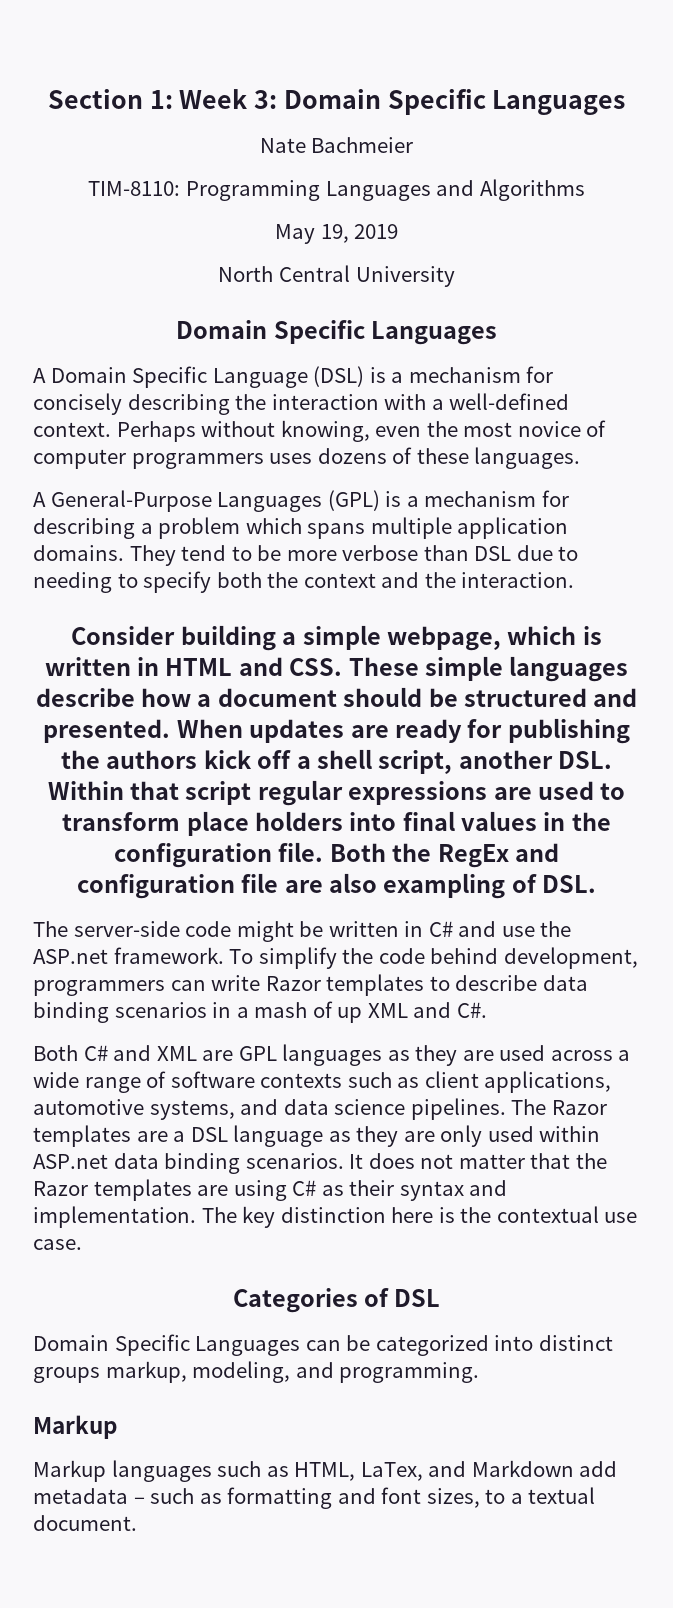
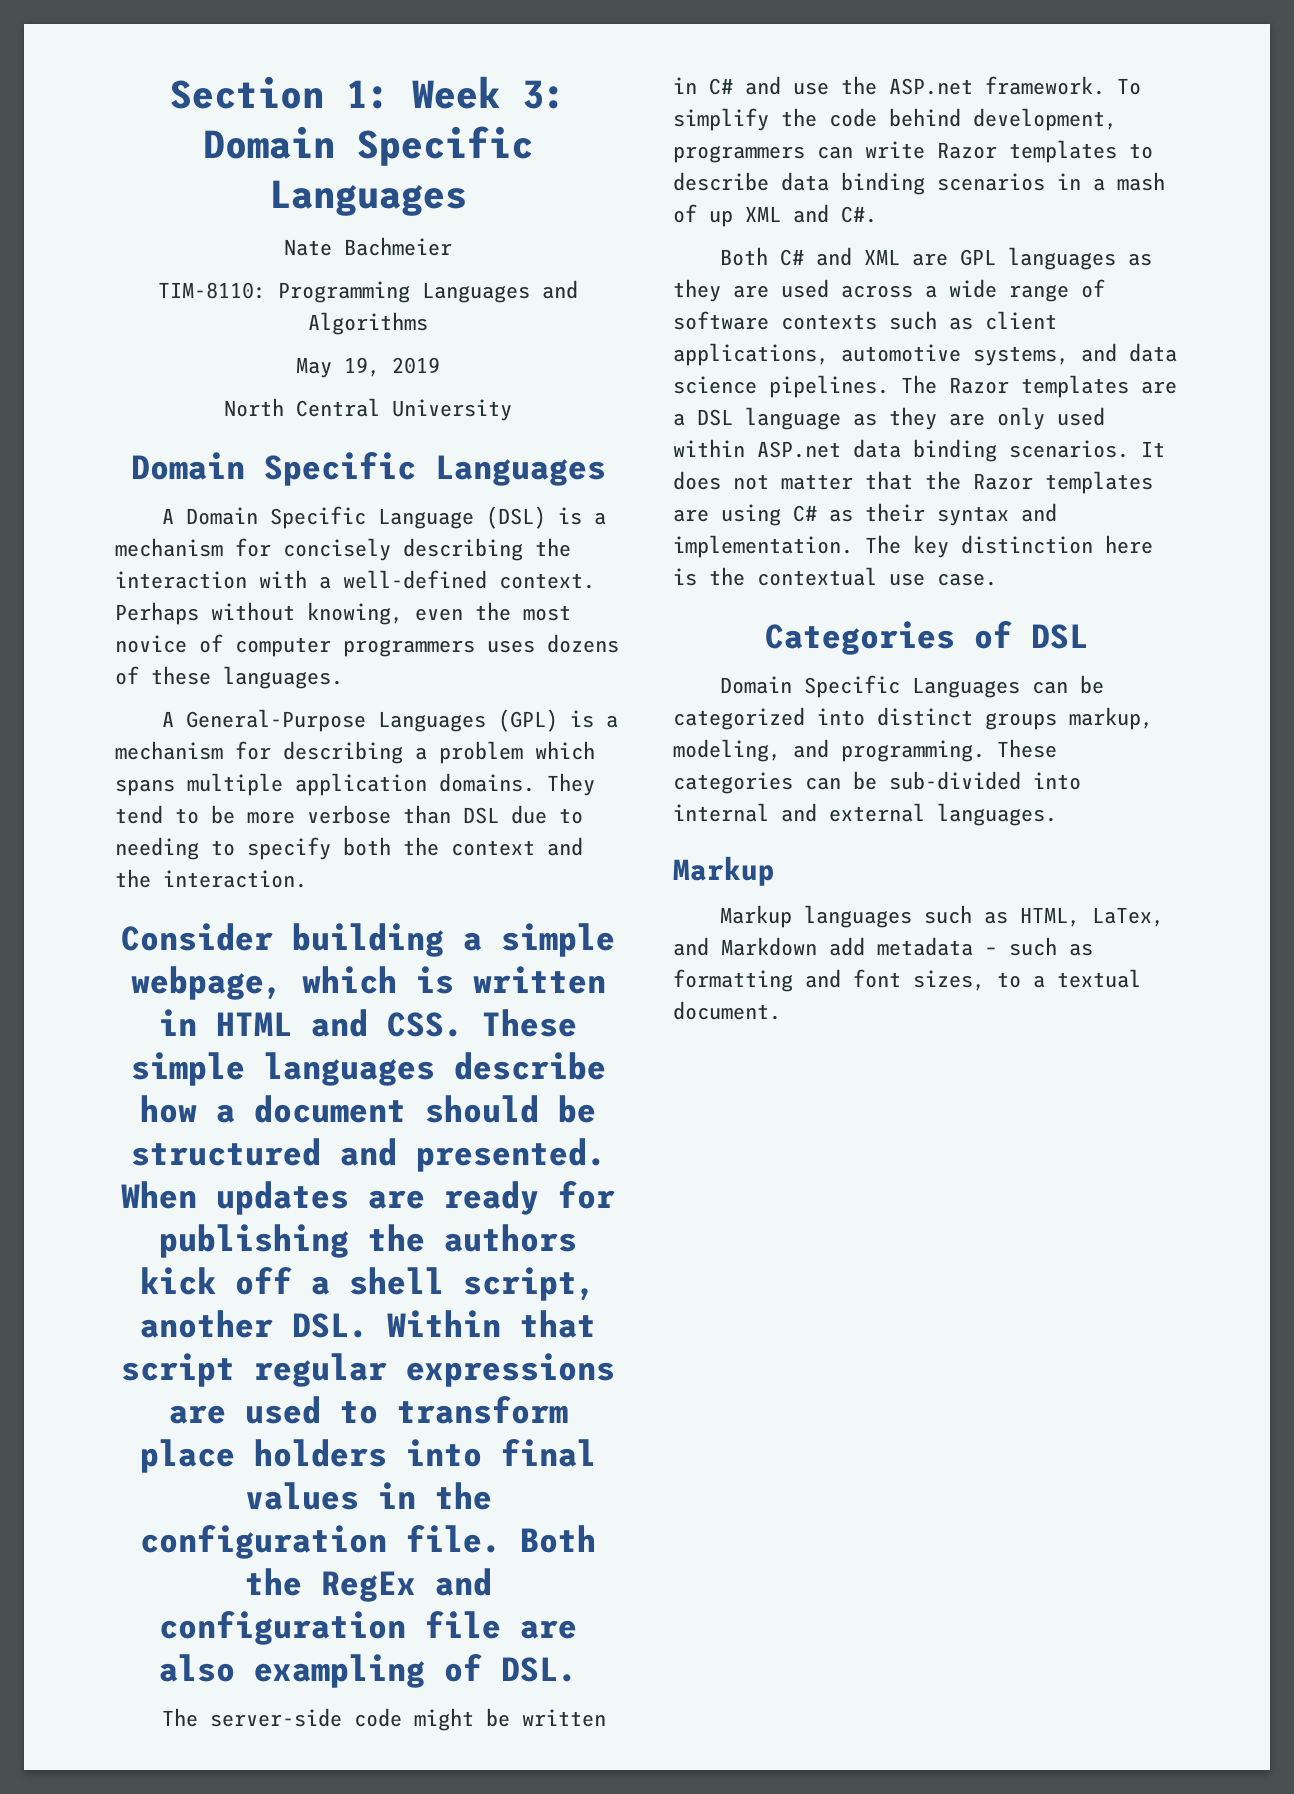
(480, 1372) none -> [997,739,1057,758] [673,771,1081,794] [673,803,1057,826] These categories can be sub-divided into internal and external languages.

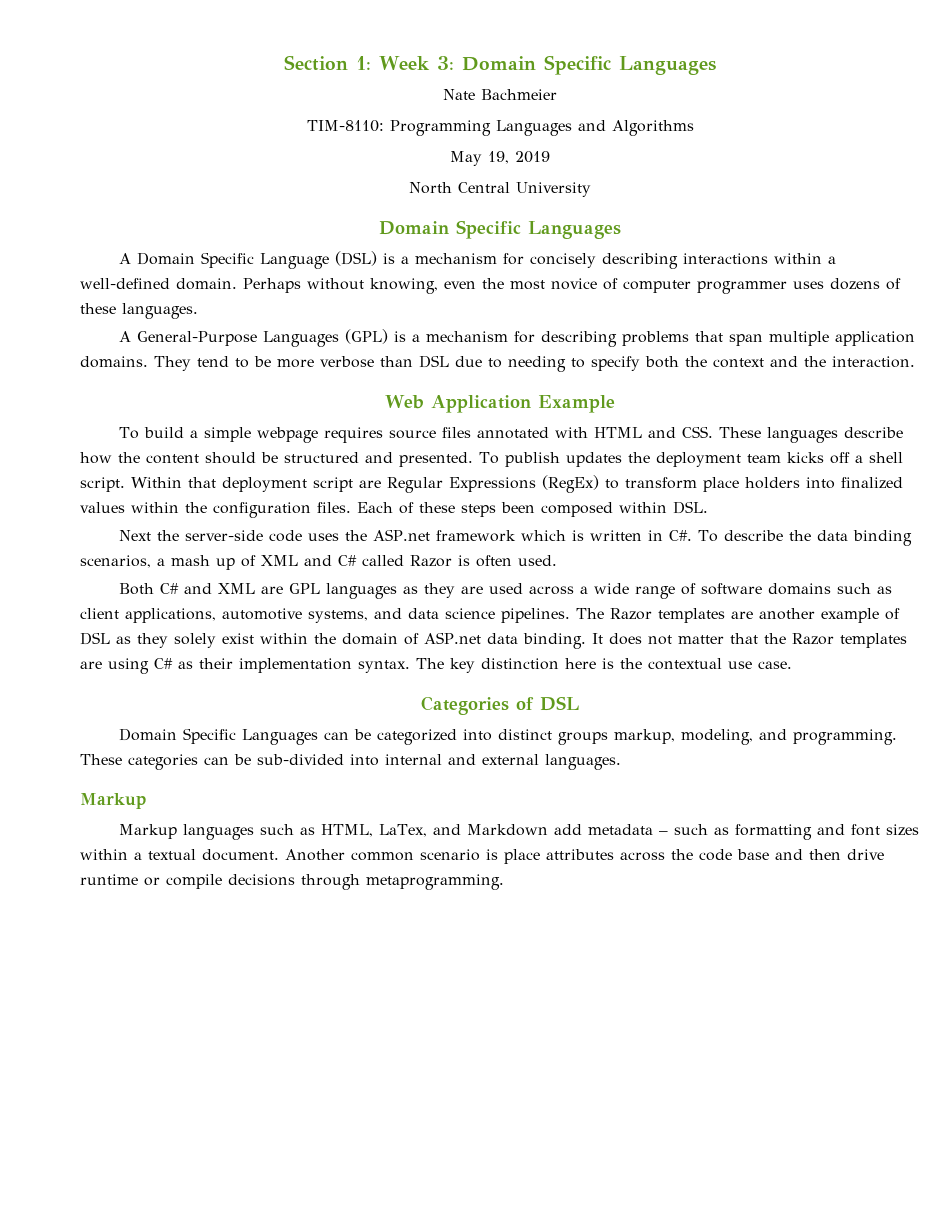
[535,538,571,557] [115,570,307,589] the interaction with -> [683,253,823,265] interactions within
[499,573,595,589] context. -> [176,278,237,290] domain.
[343,639,475,657] programmers -> [697,281,787,294] programmer
[415,741,595,764] [115,779,175,796] a problem which spans -> [622,331,764,346] problems that span
[121,923,615,957] [130,966,606,1000] [159,1009,197,1036] Consider building a simple webpage, which is written in -> [385,395,615,413] [119,427,589,443] Web Application Example // To build a simple webpage requires source files annotated with
[130,1052,245,1086] simple -> (762, 432) none
[216,1095,406,1123] a document -> [118,452,199,464] the content
[121,1180,615,1215] [159,1224,577,1258] [140,1266,596,1301] [140,1310,596,1338] [121,1353,615,1387] [168,1396,321,1424] When updates are ready for publishing the authors kick off a shell script, another DSL. Within that script regular expressions are used -> [479,452,903,467] [80,475,599,493] To publish updates the deployment team kicks off a shell script. Within that deployment script are Regular Expressions (RegEx)
[501,1438,596,1467] [244,1482,492,1510] [140,1524,596,1559] [244,1568,492,1602] [159,1610,577,1645] [159,1653,577,1688] [162,1708,607,1731] [673,76,1141,95] [673,108,1117,131] [673,140,1153,163] [673,172,1165,195] [673,204,877,227] final values in the configuration file. Both the RegEx and configuration file are also exampling of DSL. // The server-side code might be written in C# and use the ASP.net framework. To simplify the code behind development, programmers can write Razor templates to describe data binding scenarios in a mash of up XML and C#. -> [841,477,903,489] [80,501,708,518] [119,529,913,546] [80,555,557,570] finalized values within the configuration files. Each of these steps been composed within DSL. // Next the server-side code uses the ASP.net framework which is written in C#. To describe the data binding scenarios, a mash up of XML and C# called Razor is often used.
[781,314,877,330] contexts -> [768,583,832,595] domains
[673,407,1105,430] [673,439,1129,462] a DSL language as they are only used within ASP.net data binding scenarios. -> [759,608,900,623] [80,632,586,649] another example of DSL as they solely exist within the domain of ASP.net data binding.
[937,503,1057,526] [673,535,853,558] syntax and implementation. -> [239,658,410,673] implementation syntax.
[913,970,1021,991] sizes, to -> [886,824,920,836] [80,849,128,860] sizes within
(781, 1010) none -> [285,849,884,864] [80,874,504,890] Another common scenario is place attributes across the code base and then drive runtime or compile decisions through metaprogramming.

